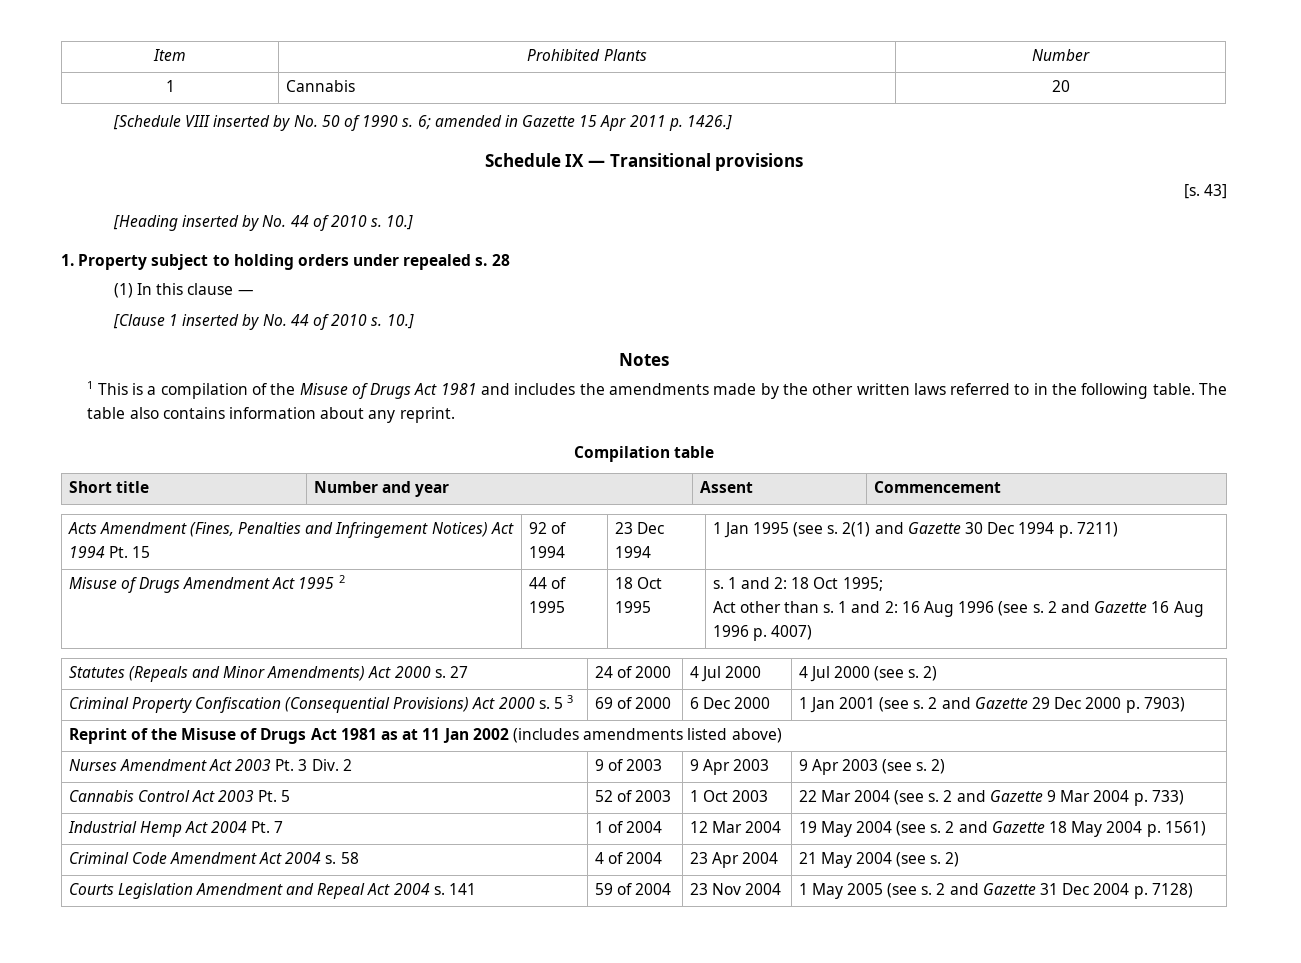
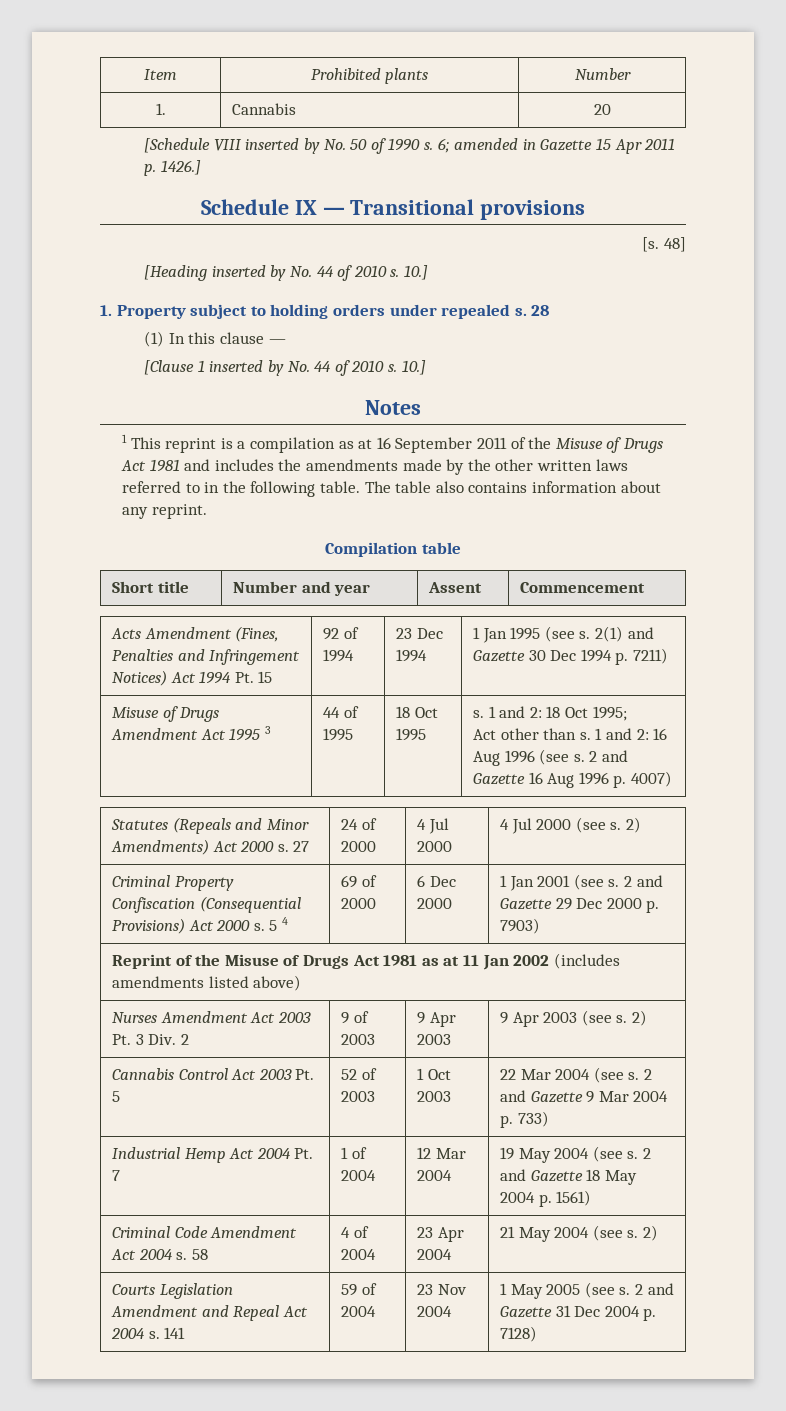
[603,49,647,61] Plants -> [385,68,429,84] plants
[165,80,175,92] 1 -> [155,103,166,115] 1.
[1204,184,1227,199] 43] -> [664,237,686,252] 48]
(128, 389) none -> [165,438,217,453] reprint
(248, 391) none -> [338,437,508,453] as at 16 September 2011
[338,575,345,583] 2 -> [264,726,271,734] 3
[567,695,574,703] 3 -> [282,917,289,925] 4

